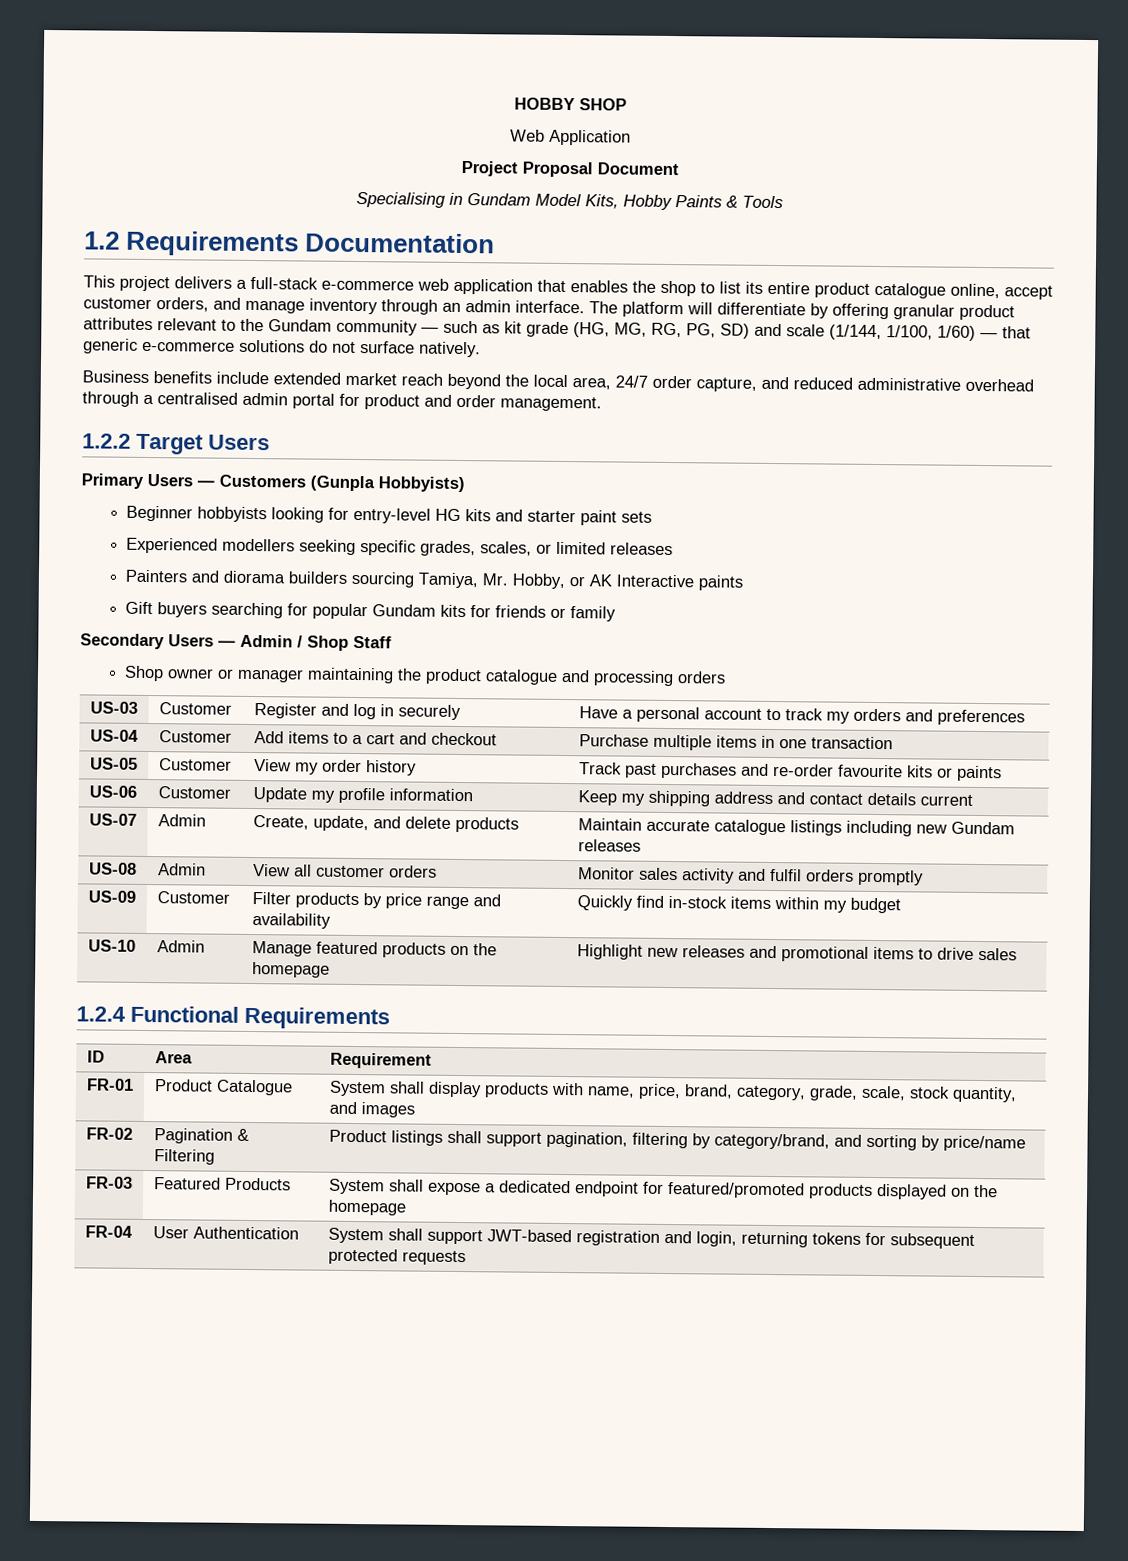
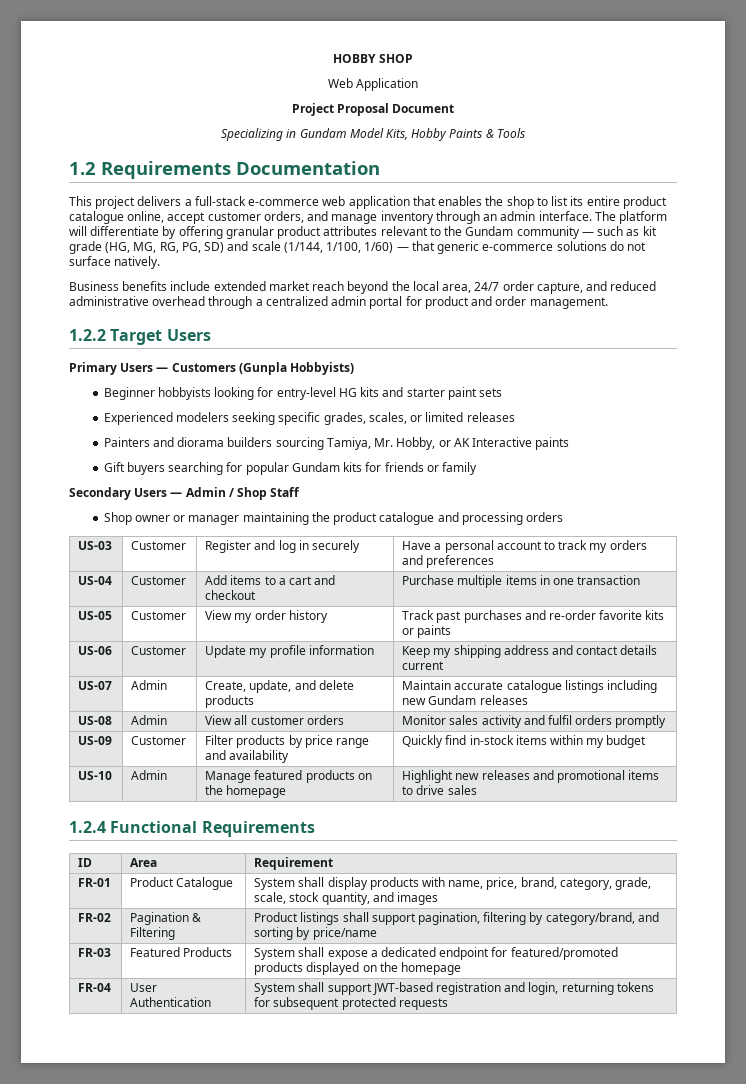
[356,191,446,208] Specialising -> [221,128,284,141] Specializing
[157,392,238,405] centralised -> [265,296,328,306] centralized
[221,538,295,552] modellers -> [175,412,229,422] modelers
[837,764,903,778] favourite -> [599,610,643,620] favorite

